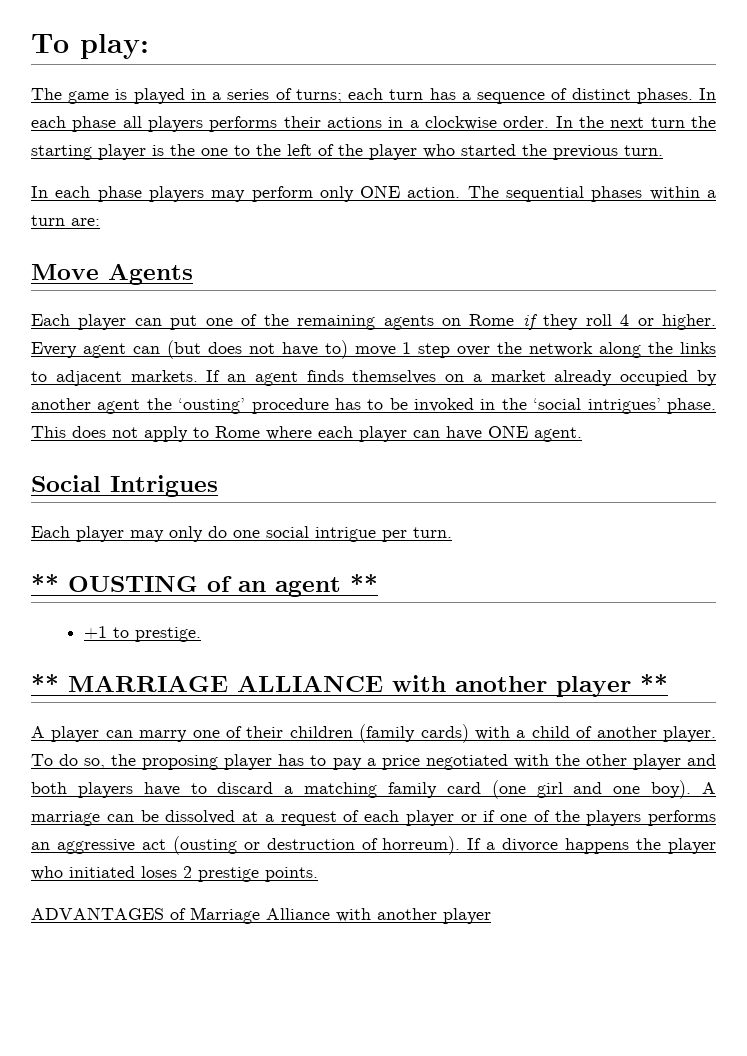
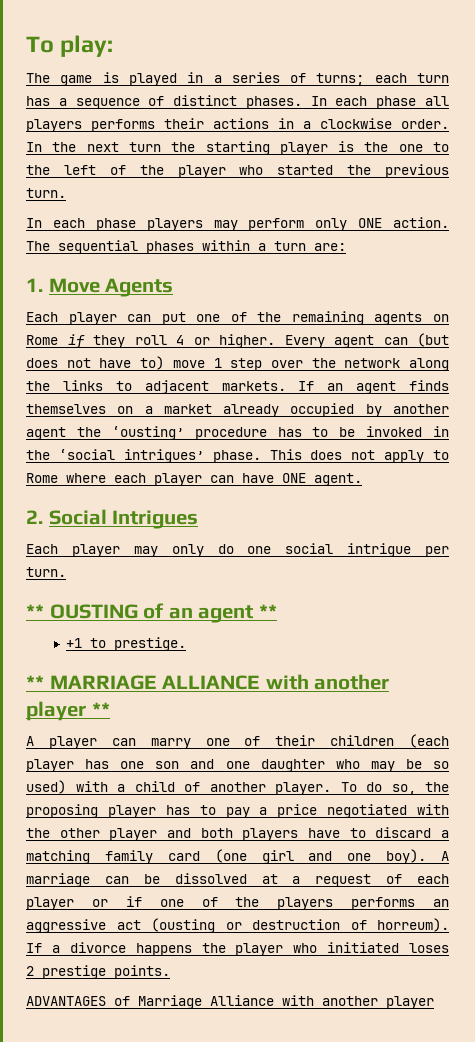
(100, 222) none -> [26,278,43,292] 1.
(582, 434) none -> [26,510,43,524] 2.
[359,724,469,743] (family cards) -> [409,734,449,748] [26,759,450,772] [26,780,66,794] (each player has one son and one daughter who may be so used)

